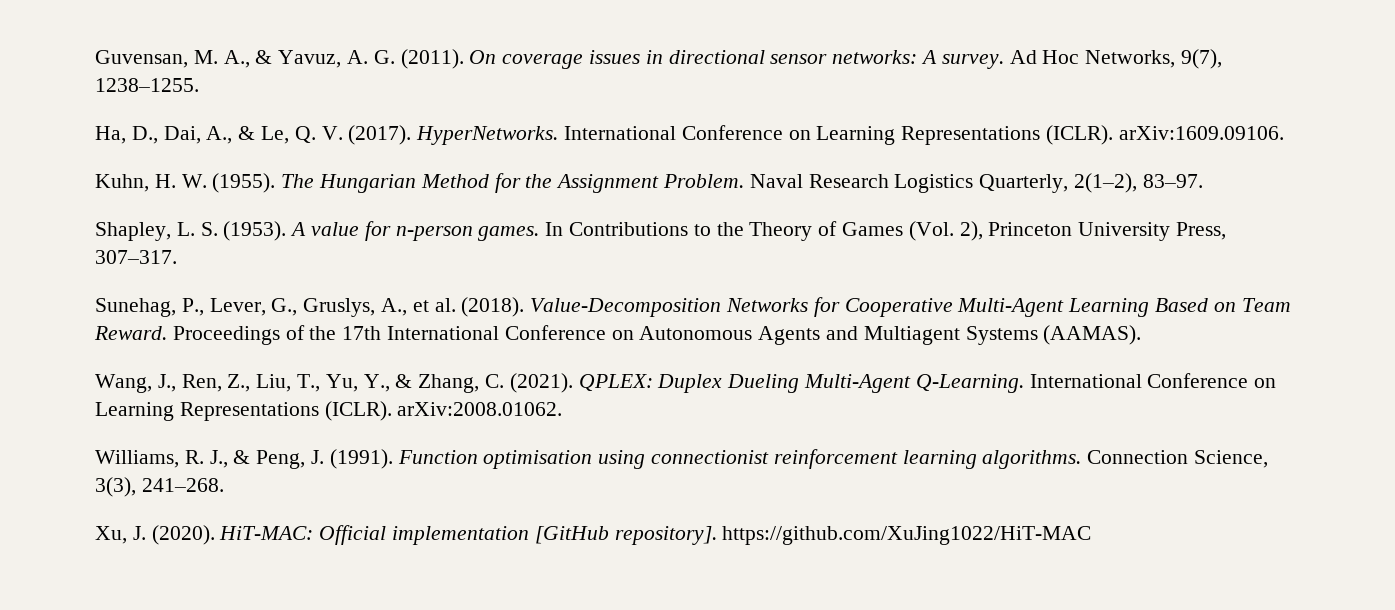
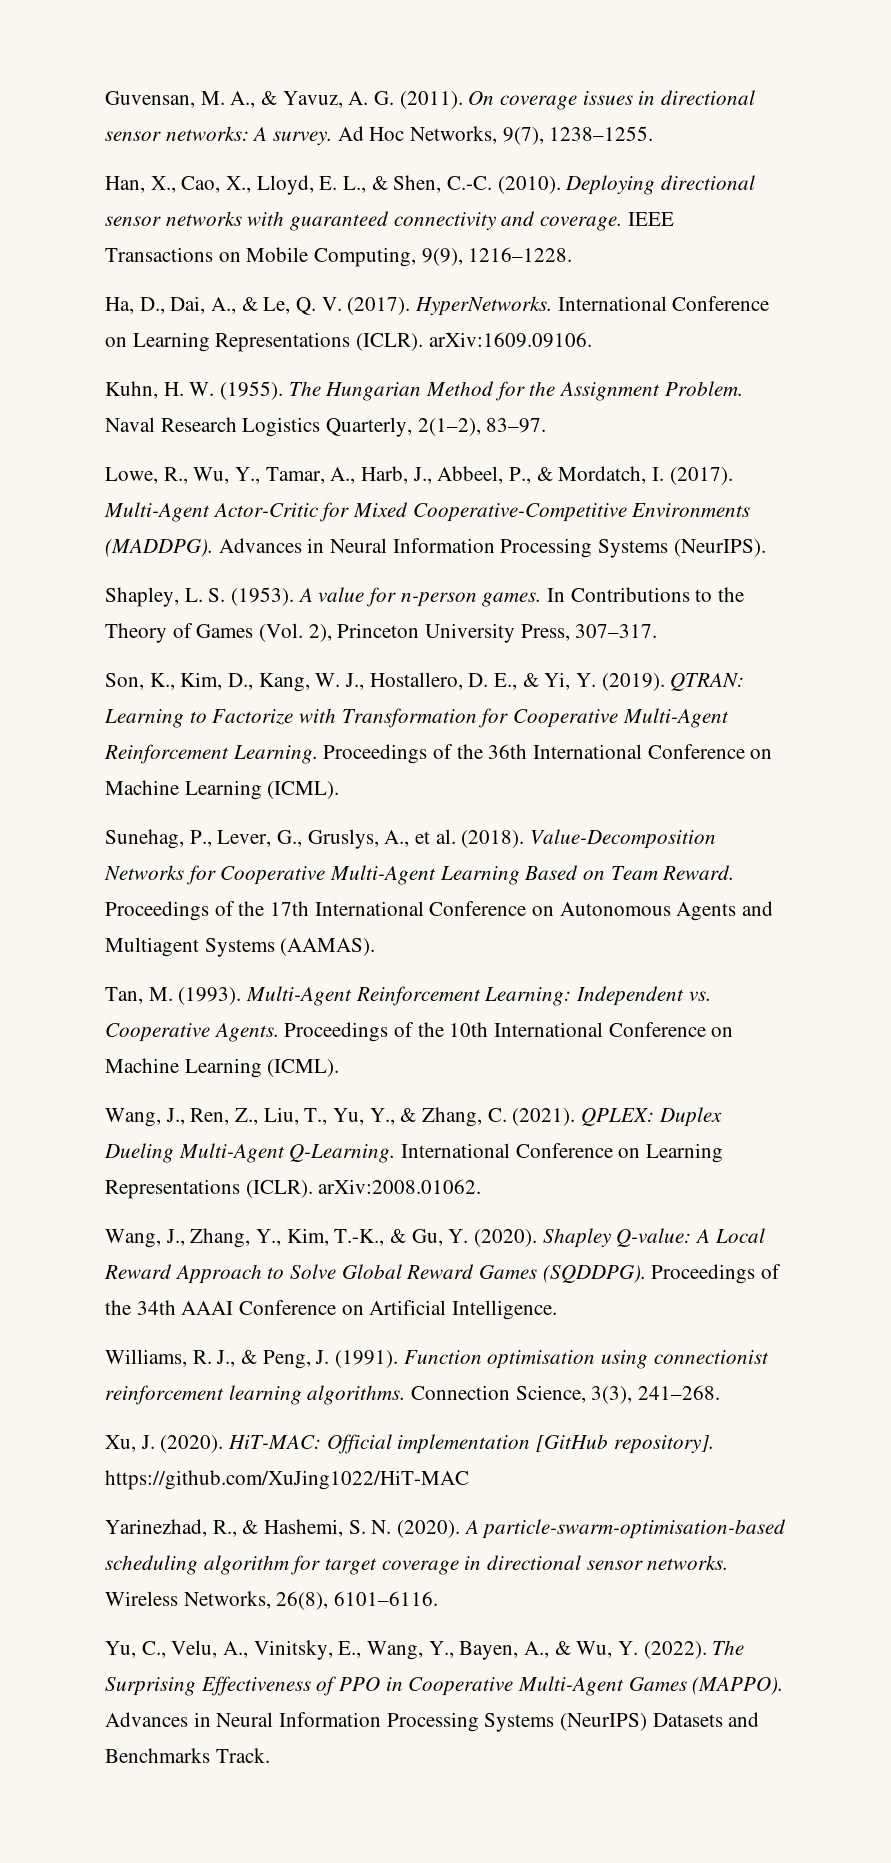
(199, 85) none -> [105,175,756,195] [105,211,674,231] [105,247,573,267] // Han, X., Cao, X., Lloyd, E. L., & Shen, C.-C. (2010). Deploying directional sensor networks with guaranteed connectivity and coverage. IEEE Transactions on Mobile Computing, 9(9), 1216–1228.
(1203, 181) none -> [105,466,733,485] [104,502,751,522] [105,538,766,558] // Lowe, R., Wu, Y., Tamar, A., Harb, J., Abbeel, P., & Mordatch, I. (2017). Multi-Agent Actor-Critic for Mixed Cooperative-Competitive Environments (MADDPG). Advances in Neural Information Processing Systems (NeurIPS).
(177, 257) none -> [105,672,745,692] [104,708,729,728] [104,744,773,764] [105,780,340,800] // Son, K., Kim, D., Kang, W. J., Hostallero, D. E., & Yi, Y. (2019). QTRAN: Learning to Factorize with Transformation for Cooperative Multi-Agent Reinforcement Learning. Proceedings of the 36th International Conference on Machine Learning (ICML).
(1142, 335) none -> [105,986,711,1006] [105,1022,734,1042] [105,1058,340,1078] // Tan, M. (1993). Multi-Agent Reinforcement Learning: Independent vs. Cooperative Agents. Proceedings of the 10th International Conference on Machine Learning (ICML).
(563, 409) none -> [105,1228,765,1248] [104,1264,782,1284] [105,1300,558,1320] // Wang, J., Zhang, Y., Kim, T.-K., & Gu, Y. (2020). Shapley Q-value: A Local Reward Approach to Solve Global Reward Games (SQDDPG). Proceedings of the 34th AAAI Conference on Artificial Intelligence.
(1092, 535) none -> [105,1519,787,1539] [105,1555,729,1575] [105,1591,439,1610] [105,1640,745,1660] [105,1676,784,1696] [105,1712,760,1732] [105,1748,270,1763] // Yarinezhad, R., & Hashemi, S. N. (2020). A particle-swarm-optimisation-based scheduling algorithm for target coverage in directional sensor networks. Wireless Networks, 26(8), 6101–6116. // Yu, C., Velu, A., Vinitsky, E., Wang, Y., Bayen, A., & Wu, Y. (2022). The Surprising Effectiveness of PPO in Cooperative Multi-Agent Games (MAPPO). Advances in Neural Information Processing Systems (NeurIPS) Datasets and Benchmarks Track.

